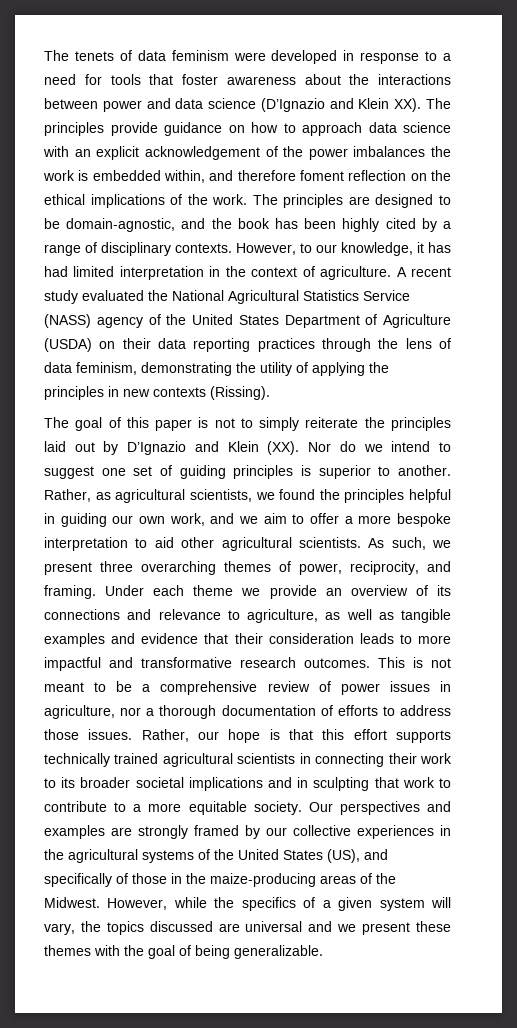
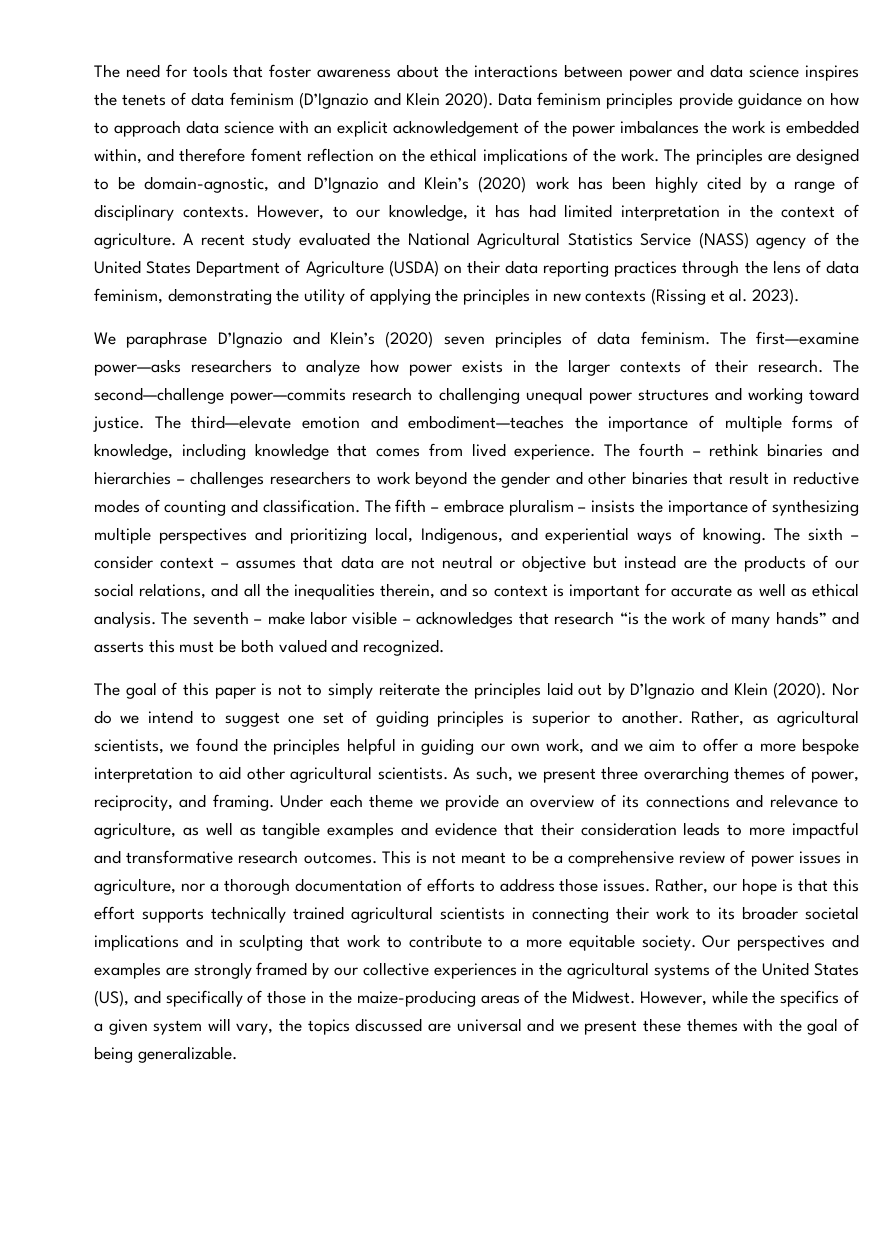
[44,50,451,64] The tenets of data feminism were developed in response to a -> [94,64,120,78] The
[260,98,451,112] (D’Ignazio and Klein XX). The -> [805,65,860,81] [94,92,602,109] inspires the tenets of data feminism (D’Ignazio and Klein 2020). Data feminism
[211,218,270,229] the book -> [314,176,570,193] D’Ignazio and Klein’s (2020) work
[210,386,270,400] (Rissing). -> [650,288,800,305] [94,331,859,348] [94,359,860,376] [94,387,859,404] [93,415,859,432] [94,443,859,460] [94,471,859,488] [94,499,860,516] [94,527,859,544] [94,555,860,572] [94,583,859,600] [94,611,859,628] [94,639,445,656] (Rissing et al. 2023). // We paraphrase D’Ignazio and Klein’s (2020) seven principles of data feminism. The first—examine power—asks researchers to analyze how power exists in the larger contexts of their research. The second—challenge power—commits research to challenging unequal power structures and working toward justice. The third—elevate emotion and embodiment—teaches the importance of multiple forms of knowledge, including knowledge that comes from lived experience. The fourth – rethink binaries and hierarchies – challenges researchers to work beyond the gender and other binaries that result in reductive modes of counting and classification. The fifth – embrace pluralism – insists the importance of synthesizing multiple perspectives and prioritizing local, Indigenous, and experiential ways of knowing. The sixth – consider context – assumes that data are not neutral or objective but instead are the products of our social relations, and all the inequalities therein, and so context is important for accurate as well as ethical analysis. The seventh – make labor visible – acknowledges that research “is the work of many hands” and asserts this must be both valued and recognized.
[267,441,300,455] (XX). -> [773,682,827,699] (2020).

